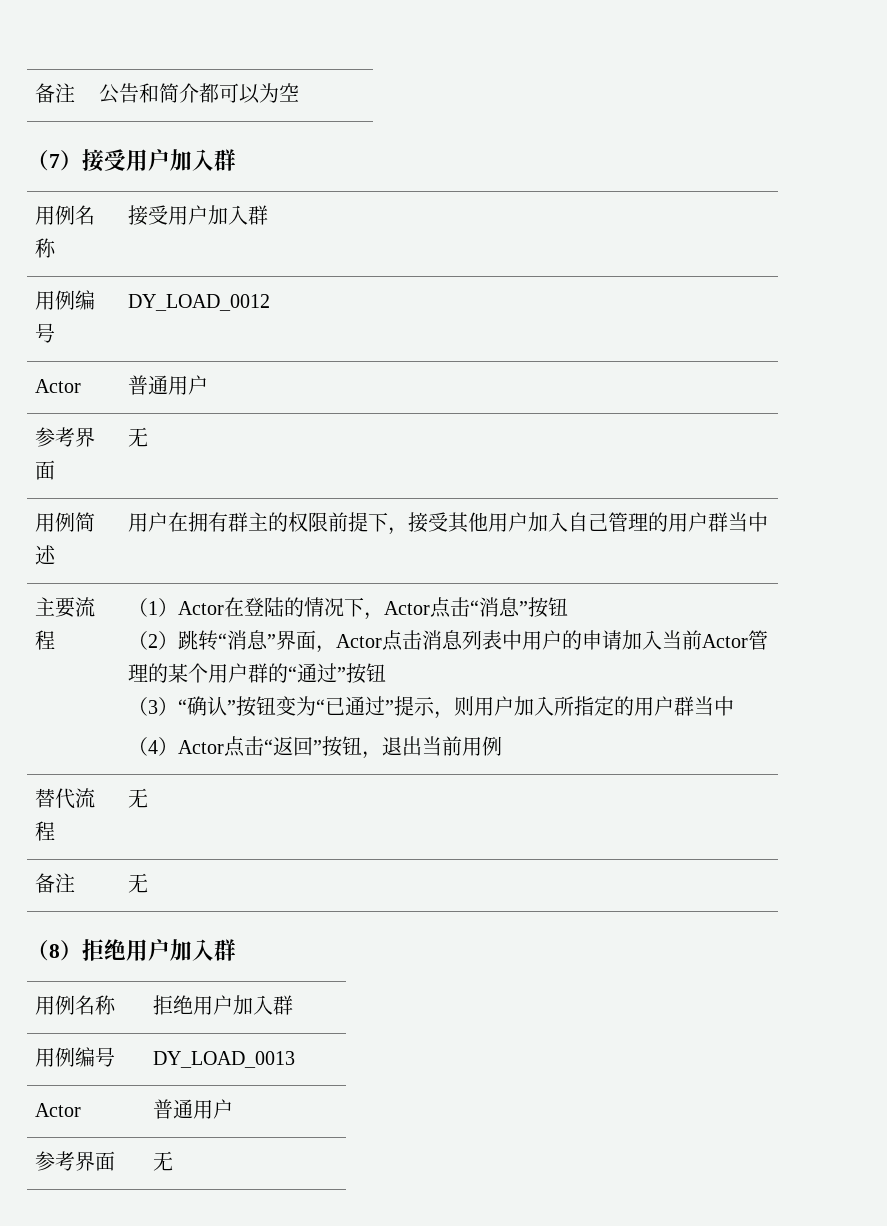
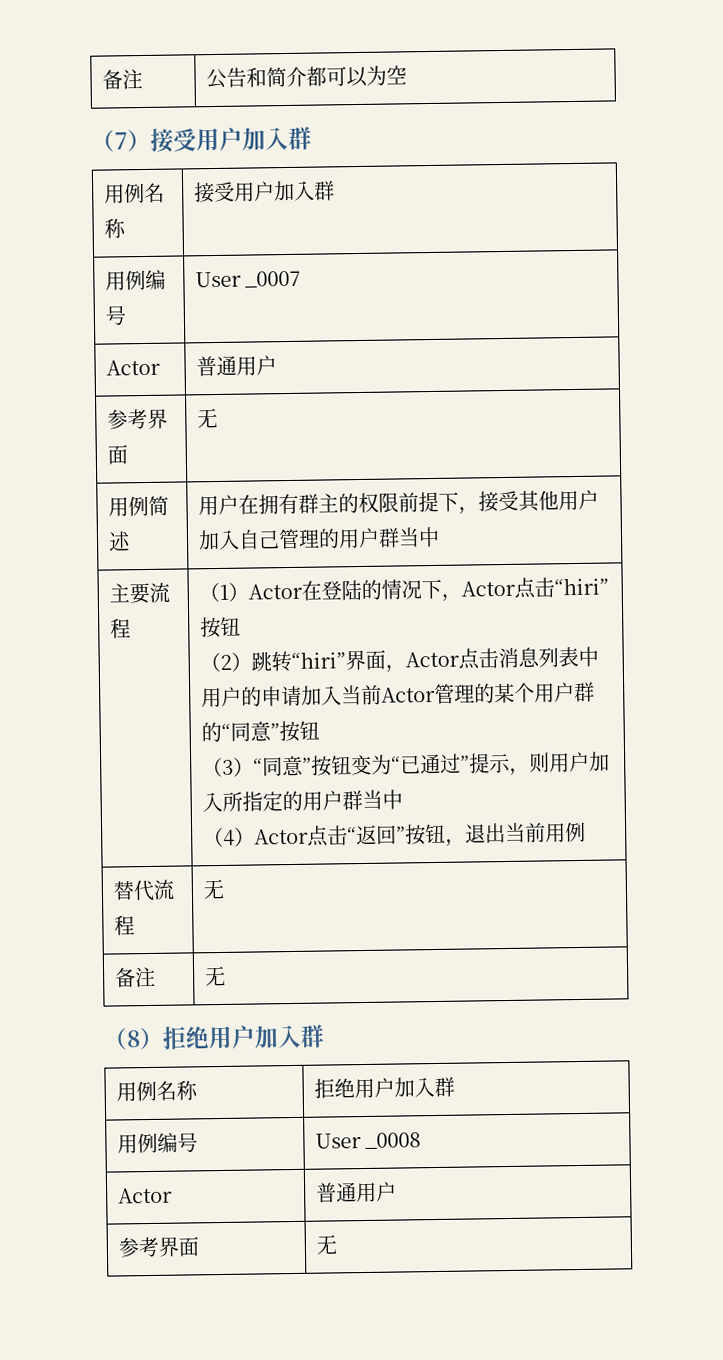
[128,294,271,311] DY_LOAD_0012 -> [195,270,302,288] User _0007
[470,597,529,617] “消息” -> [554,577,610,596] “hiri”
[218,630,277,650] “消息” -> [291,651,347,669] “hiri”
[297,663,338,683] 通过 -> [230,721,273,742] 同意
[187,696,228,716] 确认 -> [262,755,305,777] 同意
[153,1051,296,1068] DY_LOAD_0013 -> [315,1132,422,1150] User _0008

